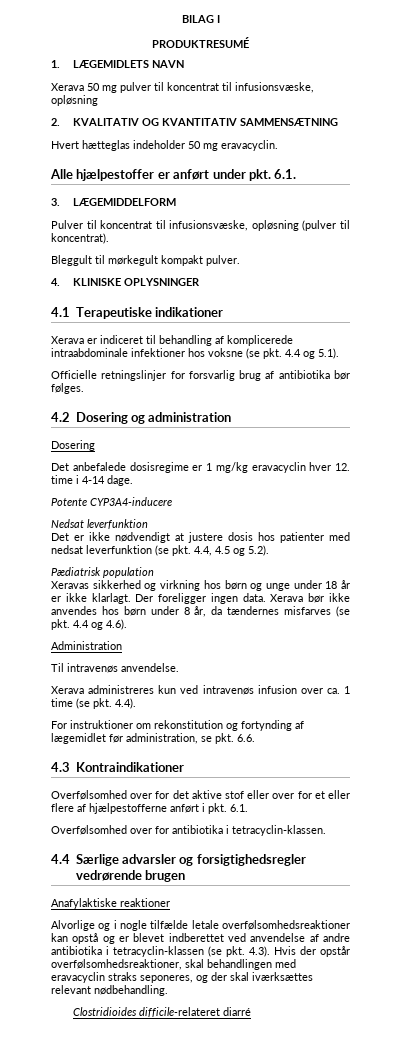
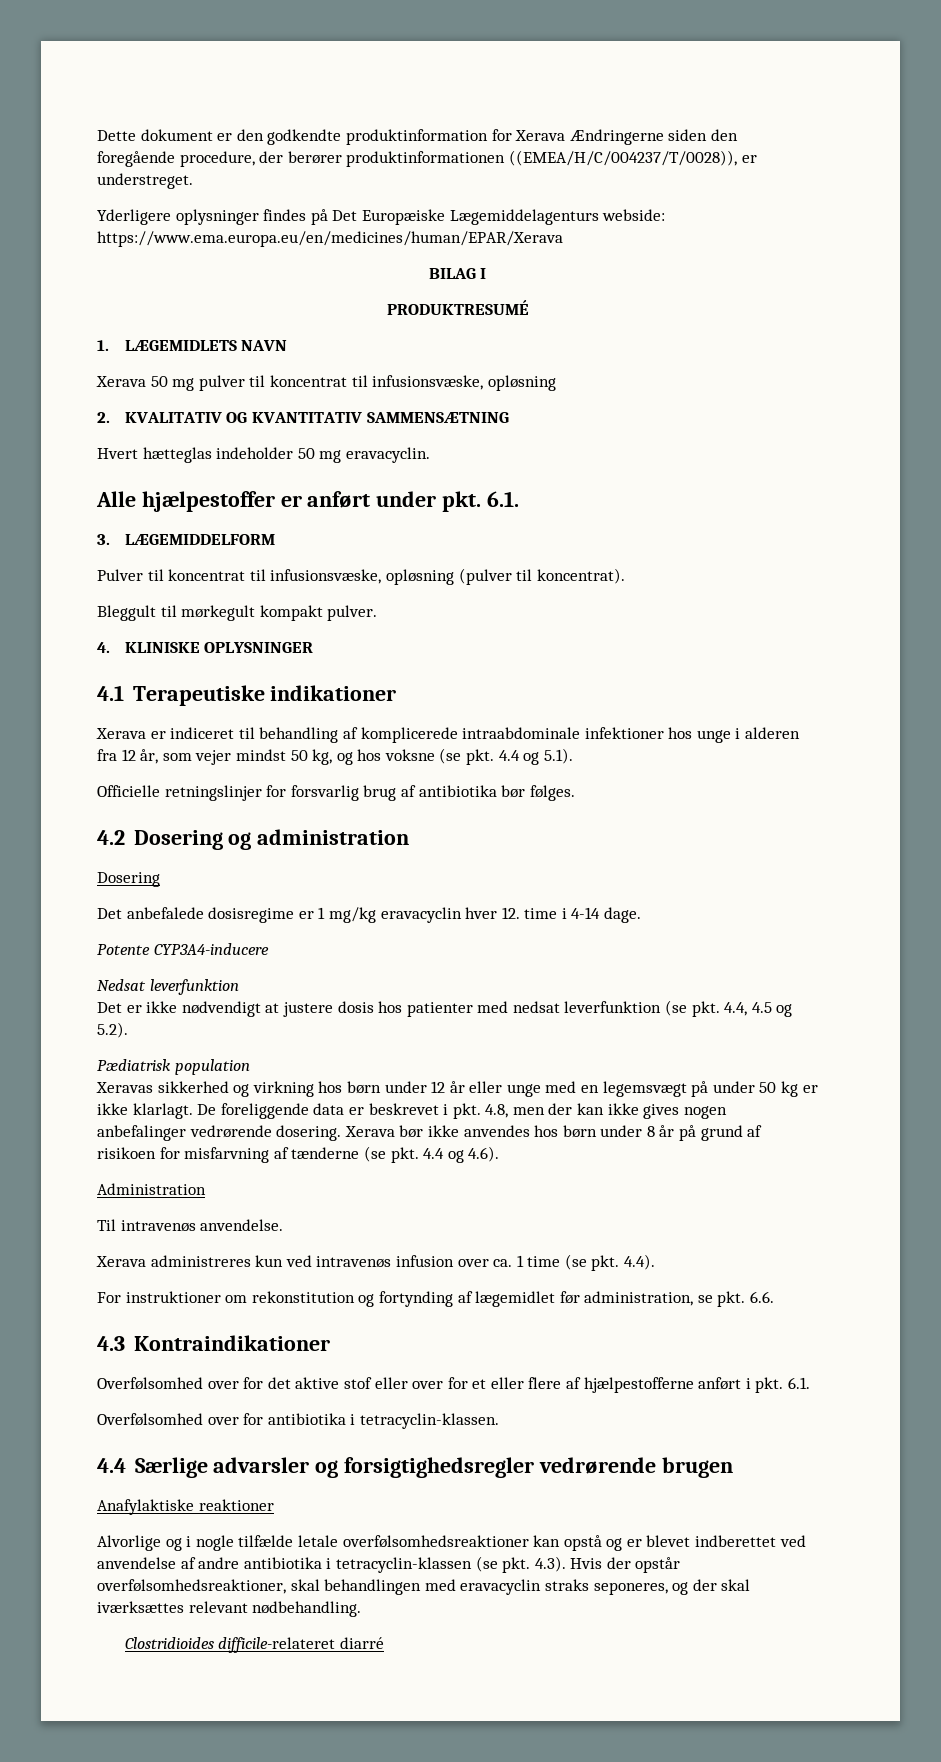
(181, 19) none -> [97,129,738,145] [97,150,757,167] [97,173,193,189] [97,209,666,225] [97,231,563,247] Dette dokument er den godkendte produktinformation for Xerava Ændringerne siden den foregående procedure, der berører produktinformationen ((EMEA/H/C/004237/T/0028)), er understreget. // Yderligere oplysninger findes på Det Europæiske Lægemiddelagenturs webside: https://www.ema.europa.eu/en/medicines/human/EPAR/Xerava //
(205, 352) none -> [696,727,801,743] [97,749,382,765] unge i alderen fra 12 år, som vejer mindst 50 kg, og hos
[250,580,350,591] [51,593,266,604] og unge under 18 år er ikke klarlagt. Der foreligger ingen data. -> [384,1081,818,1097] [97,1103,727,1119] [97,1125,342,1141] under 12 år eller unge med en legemsvægt på under 50 kg er ikke klarlagt. De foreliggende data er beskrevet i pkt. 4.8, men der kan ikke gives nogen anbefalinger vedrørende dosering.
[194,606,332,617] år, da tændernes misfarves -> [659,1125,763,1141] [97,1147,360,1163] år på grund af risikoen for misfarvning af tænderne

